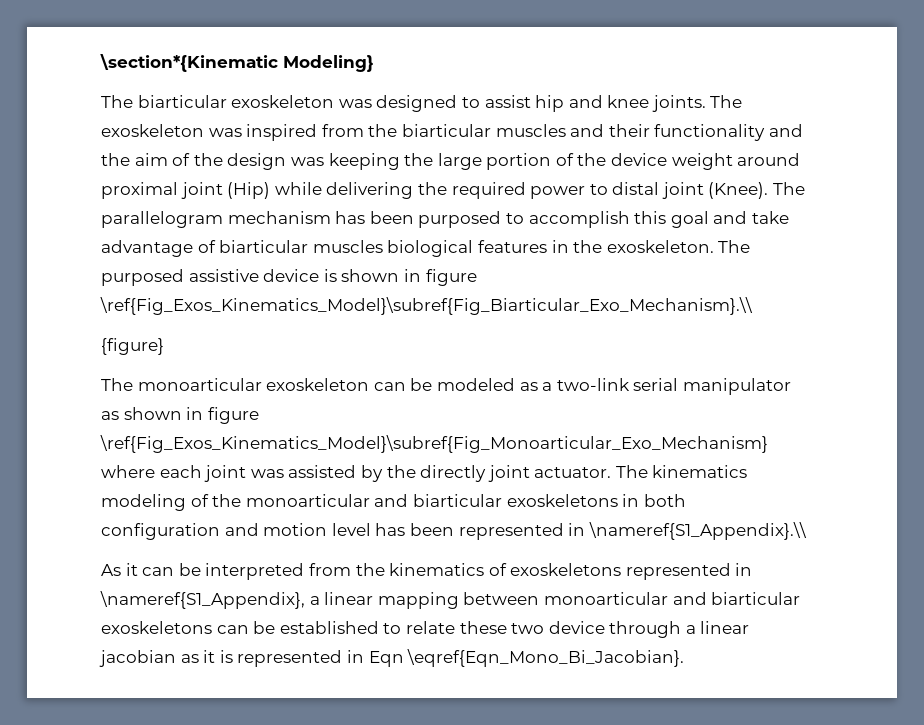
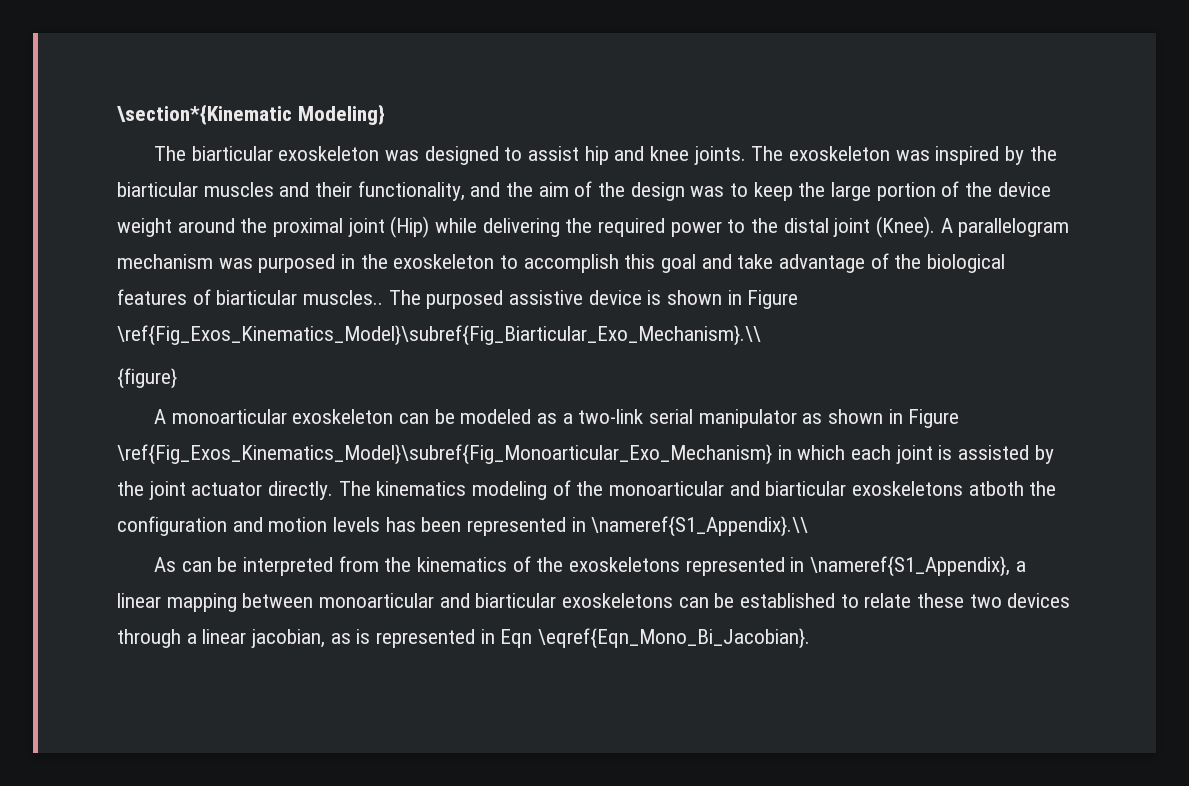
[321,124,364,137] from -> [1004,146,1024,165] by
[654,124,766,141] functionality -> [357,181,465,201] functionality,
[328,153,400,170] keeping -> [730,182,793,201] to keep
(801, 159) none -> [240,218,268,233] the
(608, 189) none -> [751,218,779,233] the
[773,182,806,195] The -> [940,218,953,233] A
[335,211,502,228] has been purposed -> [218,254,495,273] was purposed in the exoskeleton
[219,240,714,257] biarticular muscles biological features in the exoskeleton. -> [894,254,1006,273] [117,289,384,305] the biological features of biarticular muscles..
[425,269,477,286] figure -> [747,290,799,309] Figure
[101,378,133,391] The -> [153,409,166,424] A
[207,407,259,424] [100,435,768,453] [101,465,155,478] figure \ref{Fig_Exos_Kinematics_Model}\subref{Fig_Monoarticular_Exo_Mechanism} where -> [908,409,960,428] [117,444,846,465] Figure \ref{Fig_Exos_Kinematics_Model}\subref{Fig_Monoarticular_Exo_Mechanism} in which
[250,469,284,478] was -> [938,445,953,460] is
[420,465,612,482] directly joint actuator. -> [148,481,334,500] joint actuator directly.
[622,494,686,507] in both -> [968,481,1057,496] atboth the
[331,523,371,536] level -> [333,517,381,532] levels
[125,563,138,576] it -> (176, 564) none
(507, 569) none -> [536,557,564,572] the
[548,621,605,634] device -> [1007,593,1071,608] devices
[99,650,216,667] jacobian as it -> [251,629,351,648] jacobian, as

